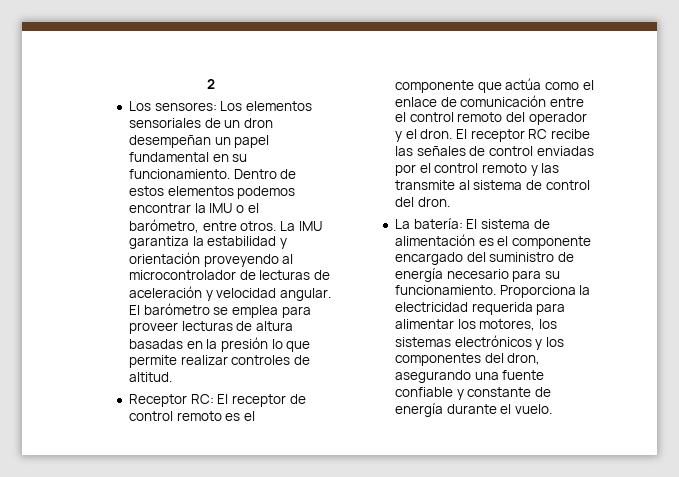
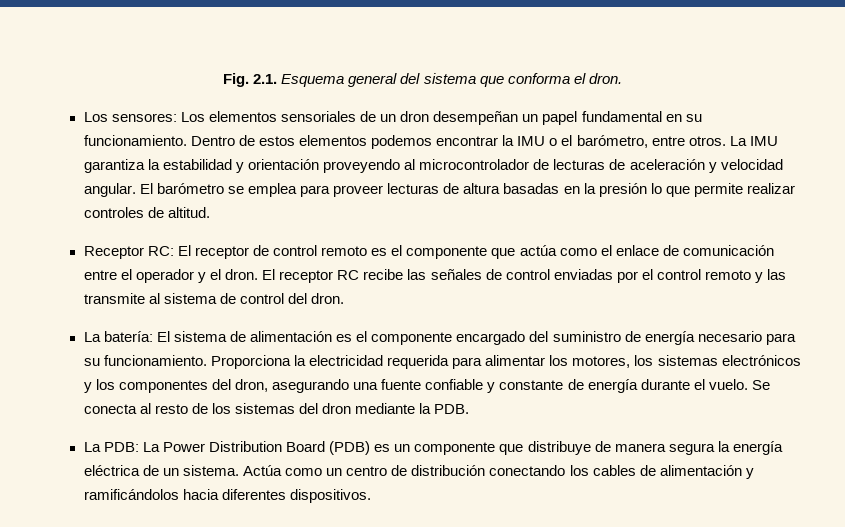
[207,79,215,89] 2 -> [223,73,622,87] Fig. 2.1. Esquema general del sistema que conforma el dron.
[409,112,525,122] control remoto del -> (133, 274) none
(552, 409) none -> [751,380,770,390] [83,403,470,414] [83,441,783,455] [83,465,754,479] [83,489,372,503] Se conecta al resto de los sistemas del dron mediante la PDB. // La PDB: La Power Distribution Board (PDB) es un componente que distribuye de manera segura la energía eléctrica de un sistema. Actúa como un centro de distribución conectando los cables de alimentación y ramificándolos hacia diferentes dispositivos.

